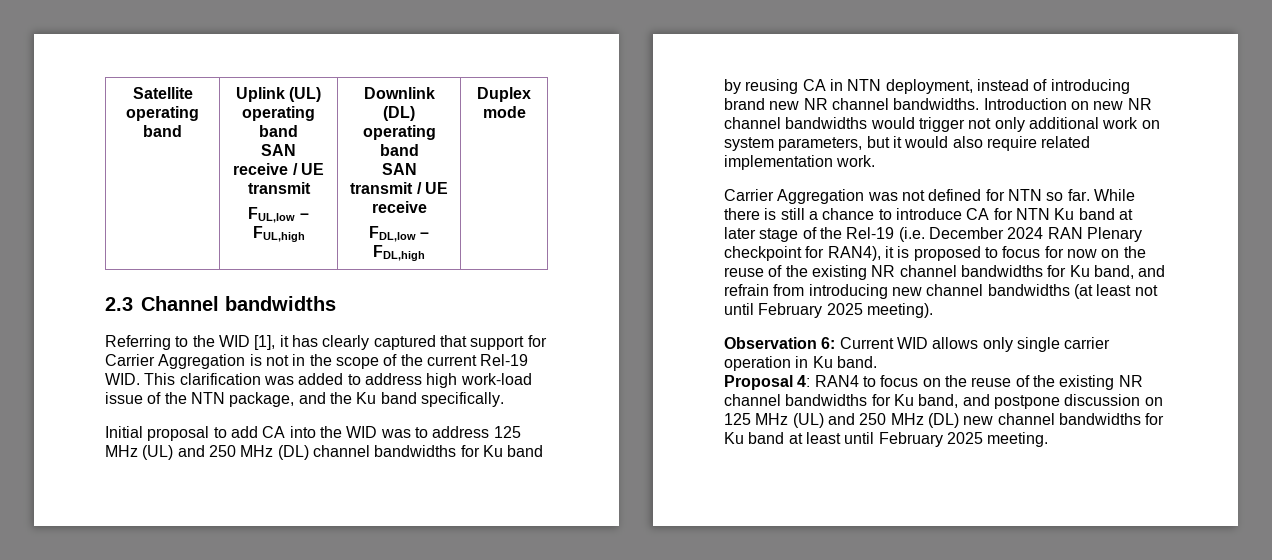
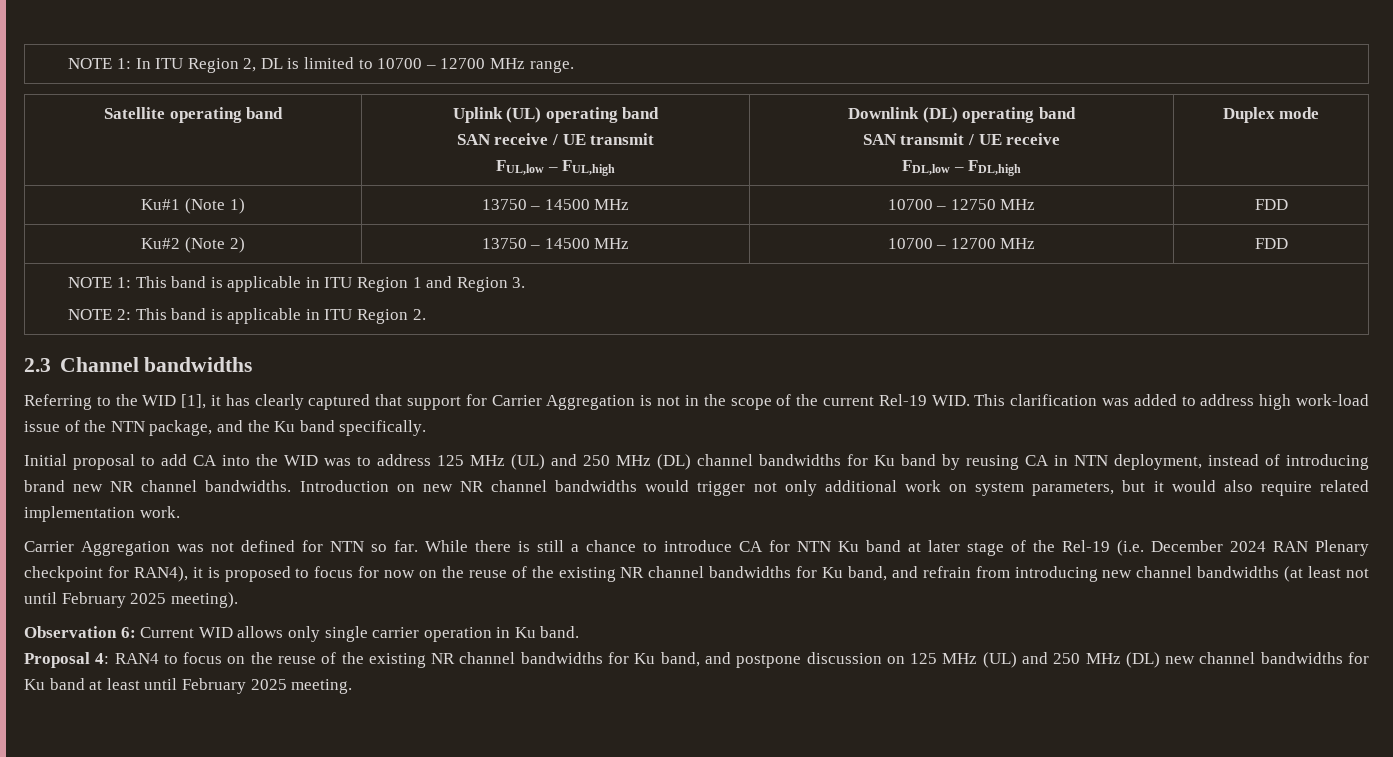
(132, 93) none -> [68,57,574,73] NOTE 1: In ITU Region 2, DL is limited to 10700 – 12700 MHz range. //
(526, 112) none -> [141,198,245,214] [481,199,630,210] [887,199,1036,210] [1254,199,1288,210] [141,237,245,253] [481,238,630,249] [887,238,1036,249] [1254,238,1288,249] [68,276,526,292] [68,308,426,324] // Ku#1 (Note 1) | 13750 – 14500 MHz | 10700 – 12750 MHz | FDD // Ku#2 (Note 2) | 13750 – 14500 MHz | 10700 – 12700 MHz | FDD // NOTE 1: This band is applicable in ITU Region 1 and Region 3. // NOTE 2: This band is applicable in ITU Region 2.

